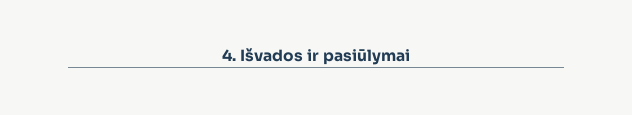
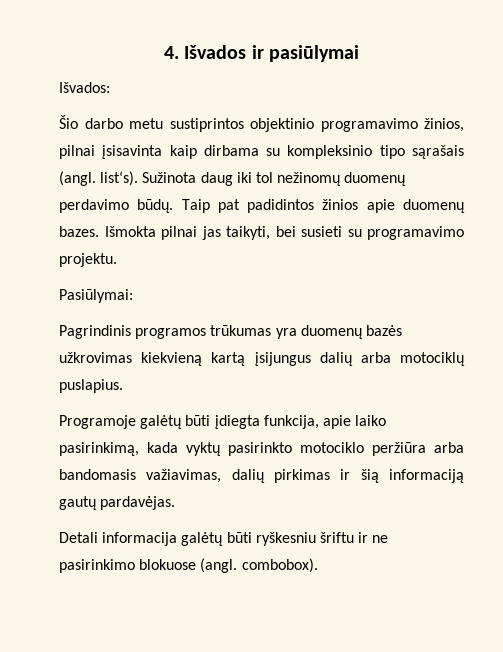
(411, 57) none -> [59,82,110,93] [59,115,464,132] [59,145,464,159] [59,171,407,186] [59,199,465,213] [59,226,464,240] [59,253,117,267] [59,289,133,303] [59,325,402,339] [59,352,465,366] [59,379,123,393] [59,415,387,429] [59,442,464,456] [59,469,464,483] [59,496,176,510] [59,532,389,546] [59,558,318,573] // Išvados: // Šio darbo metu sustiprintos objektinio programavimo žinios, pilnai įsisavinta kaip dirbama su kompleksinio tipo sąrašais (angl. list‘s). Sužinota daug iki tol nežinomų duomenų perdavimo būdų. Taip pat padidintos žinios apie duomenų bazes. Išmokta pilnai jas taikyti, bei susieti su programavimo projektu. // Pasiūlymai: // Pagrindinis programos trūkumas yra duomenų bazės užkrovimas kiekvieną kartą įsijungus dalių arba motociklų puslapius. // Programoje galėtų būti įdiegta funkcija, apie laiko pasirinkimą, kada vyktų pasirinkto motociklo peržiūra arba bandomasis važiavimas, dalių pirkimas ir šią informaciją gautų pardavėjas. // Detali informacija galėtų būti ryškesniu šriftu ir ne pasirinkimo blokuose (angl. combobox).

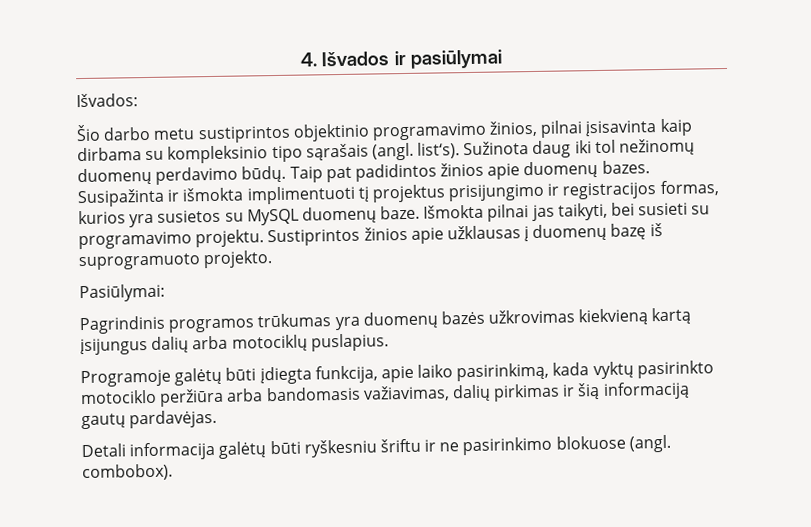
(99, 231) none -> [77,180,719,208] [78,205,421,228] Susipažinta ir išmokta implimentuoti tį projektus prisijungimo ir registracijos formas, kurios yra susietos su MySQL duomenų baze.
(117, 260) none -> [267,223,663,247] [78,250,274,271] Sustiprintos žinios apie užklausas į duomenų bazę iš suprogramuoto projekto.

